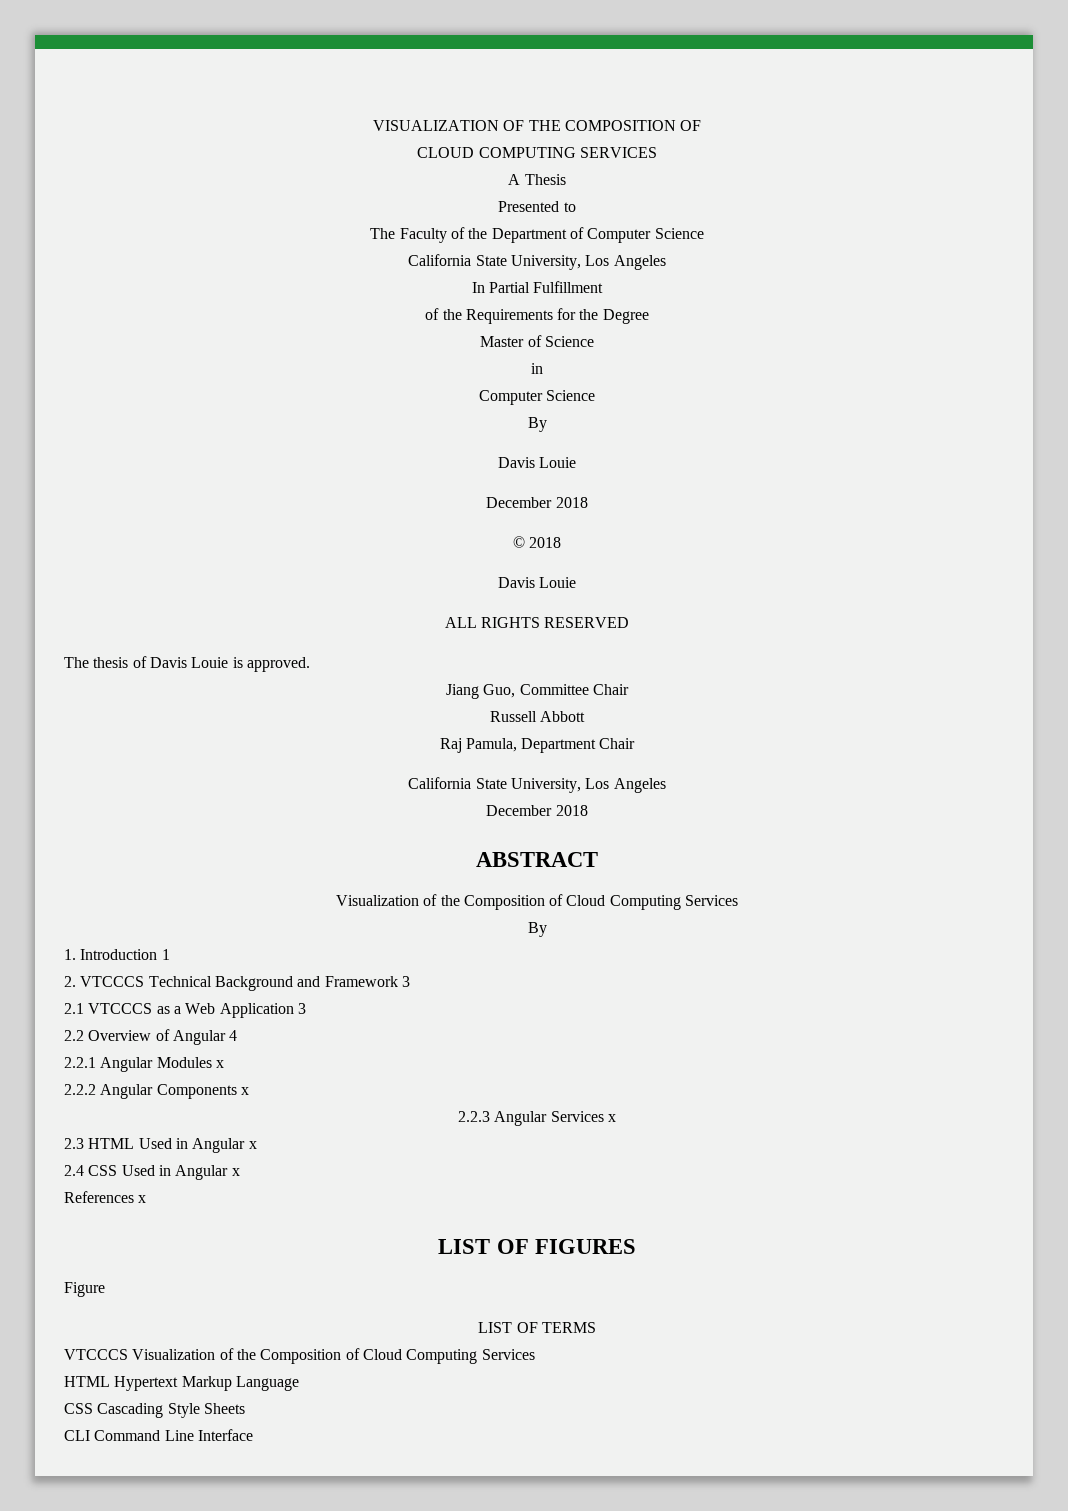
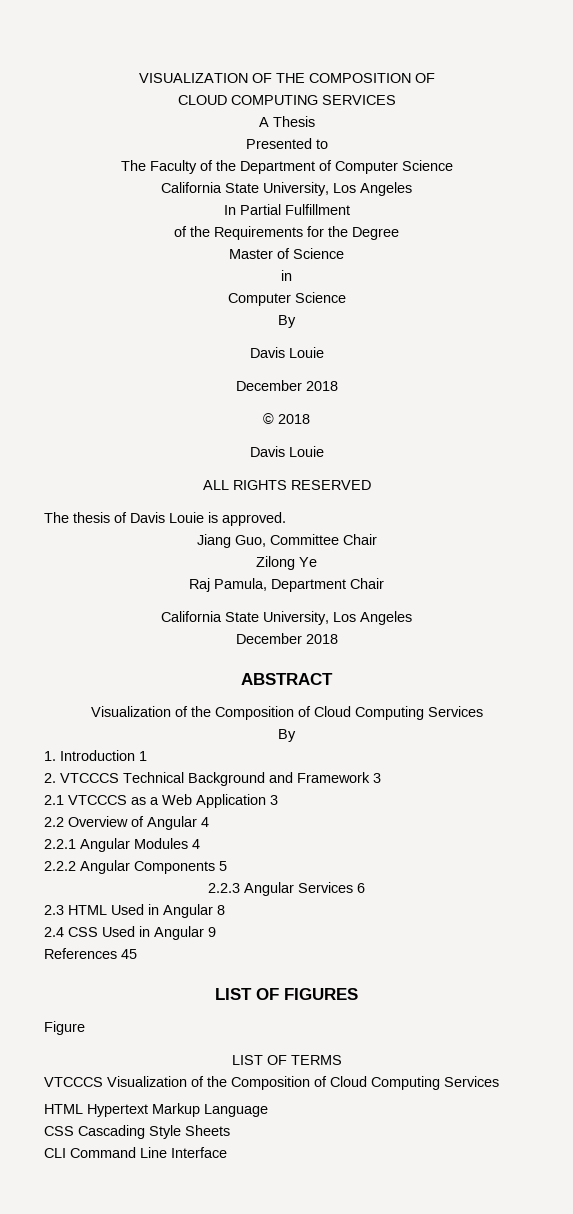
[489,711,586,722] Russell Abbott -> [256,556,317,570] Zilong Ye
[215,1060,224,1068] x -> [192,839,200,849] 4
[240,1087,249,1095] x -> [219,861,227,871] 5
[607,1114,616,1122] x -> [357,883,365,893] 6
[248,1141,257,1149] x -> [217,905,225,915] 8
[231,1168,240,1176] x -> [208,927,216,937] 9
[138,1195,147,1203] x -> [121,949,137,959] 45

